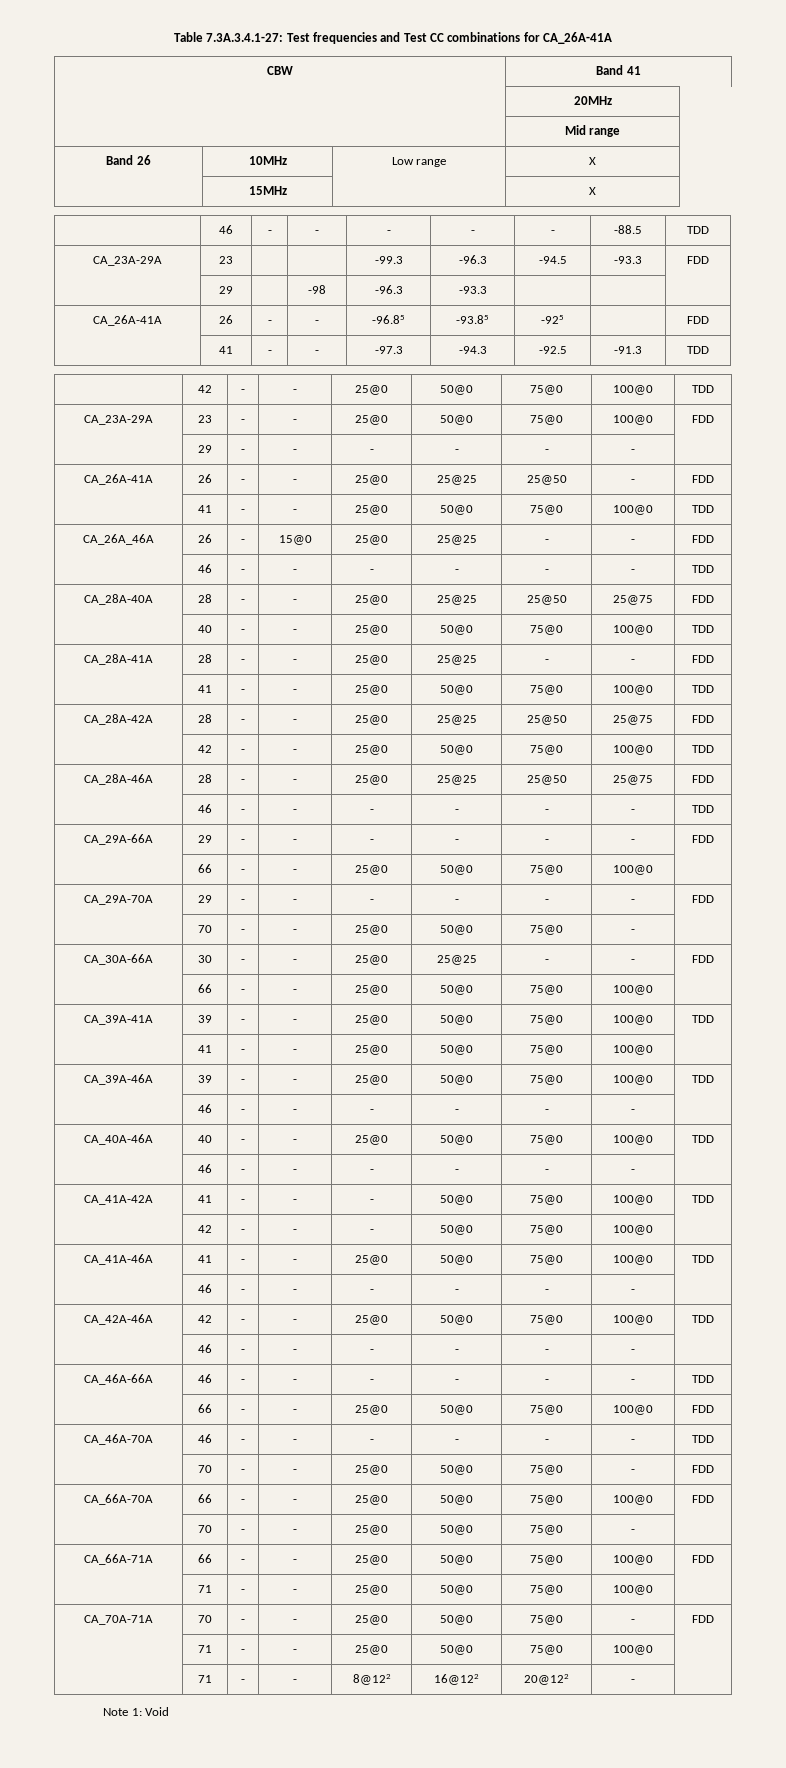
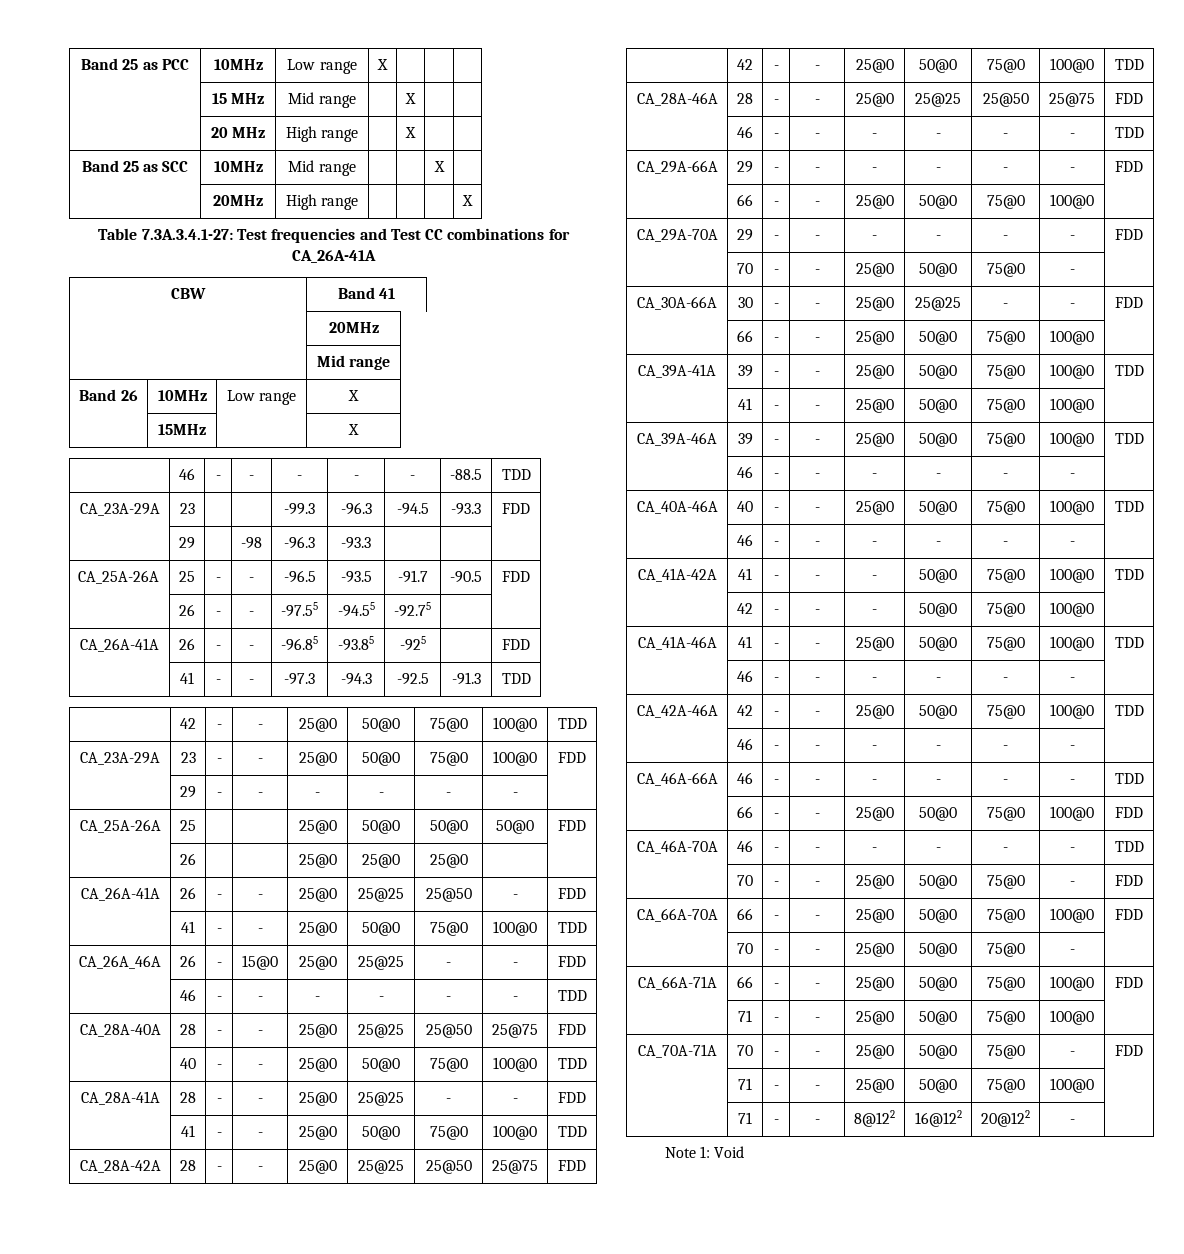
(173, 37) none -> [81,58,189,70] [213,59,263,70] [287,59,357,74] [377,59,388,70] [211,93,265,104] [288,92,356,108] [405,93,416,104] [210,127,266,138] [285,126,359,142] [405,127,416,138] [81,160,189,172] [213,161,263,172] [288,160,356,176] [433,161,445,172] [213,195,263,206] [285,194,359,210] [462,195,473,206] Band 25 as PCC | 10MHz | Low range | X | | | // | 15 MHz | Mid range | | X | | // | 20 MHz | High range | | X | | // Band 25 as SCC | 10MHz | Mid range | | | X | // | 20MHz | High range | | | | X //
(487, 290) none -> [78,570,160,584] [179,571,195,582] [215,577,221,582] [249,577,254,582] [283,570,316,583] [340,571,372,583] [397,570,428,583] [450,571,482,583] [502,571,530,582] [179,604,195,616] [215,611,221,616] [249,611,254,616] [281,602,318,617] [337,602,375,617] [394,602,431,617] // CA_25A-26A | 25 | - | - | -96.5 | -93.5 | -91.7 | -90.5 | FDD // | 26 | - | - | -97.55 | -94.55 | -92.75 | |
(635, 451) none -> [79,819,161,833] [180,820,196,831] [298,820,337,834] [362,820,400,834] [429,820,468,834] [496,820,534,834] [558,820,586,831] [180,853,196,865] [298,854,337,868] [362,854,400,868] [429,854,468,868] // CA_25A-26A | 25 | | | 25@0 | 50@0 | 50@0 | 50@0 | FDD // | 26 | | | 25@0 | 25@0 | 25@0 | |

